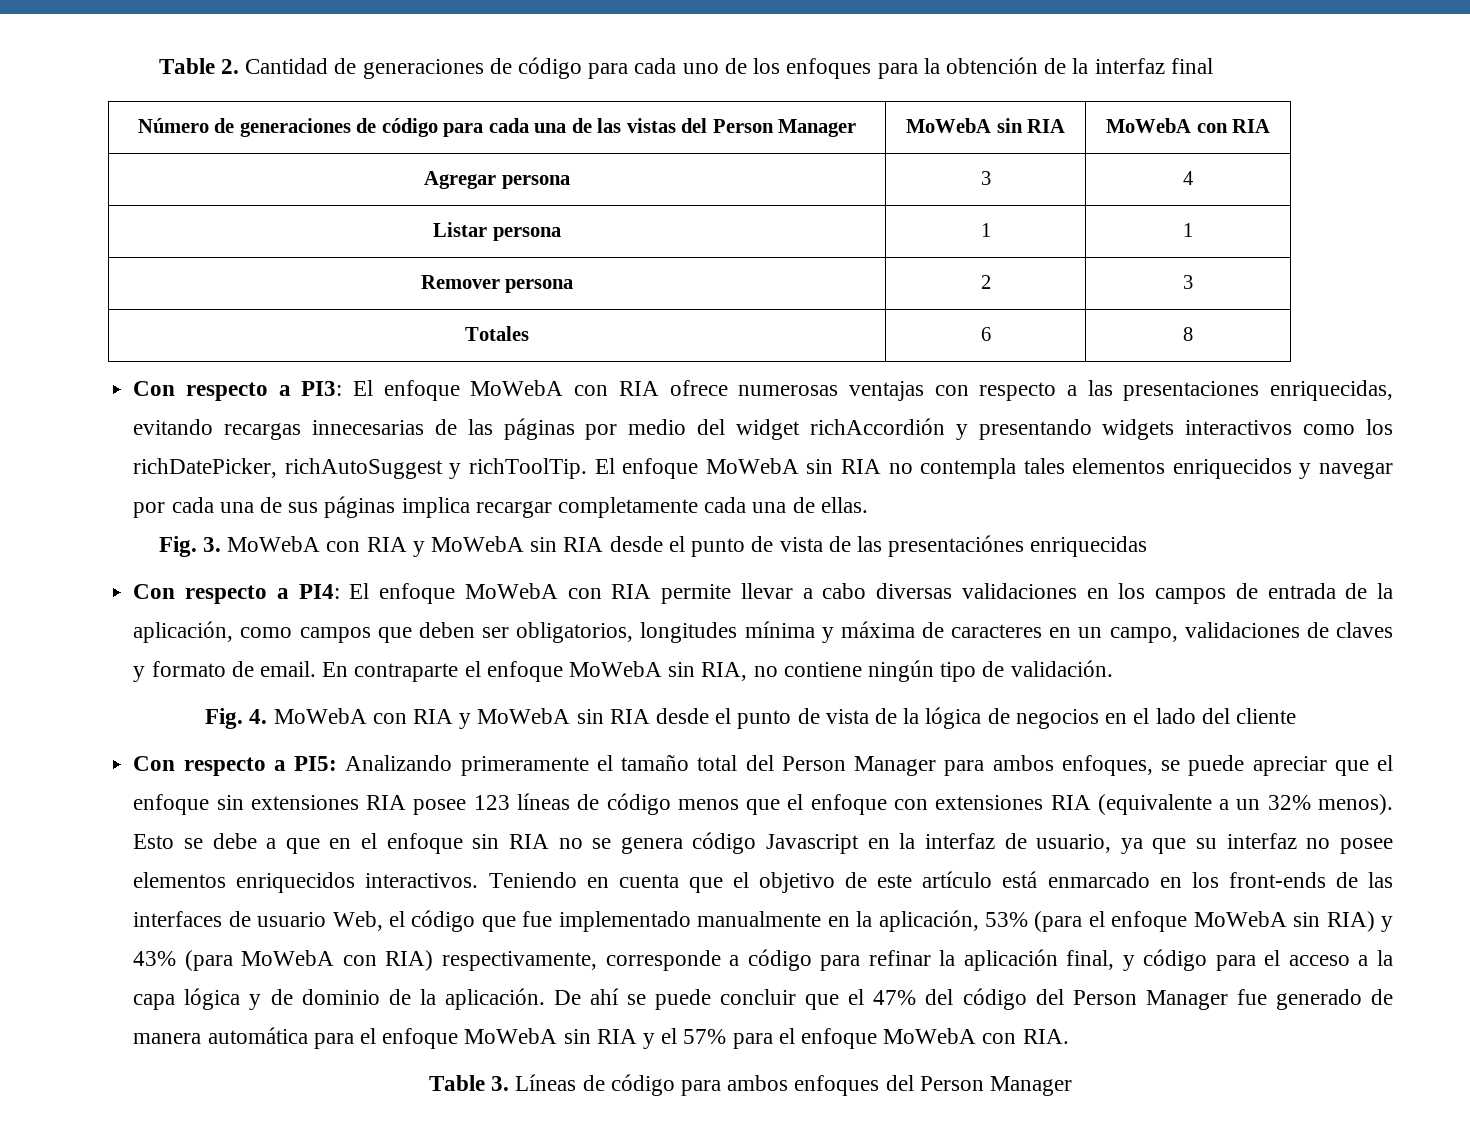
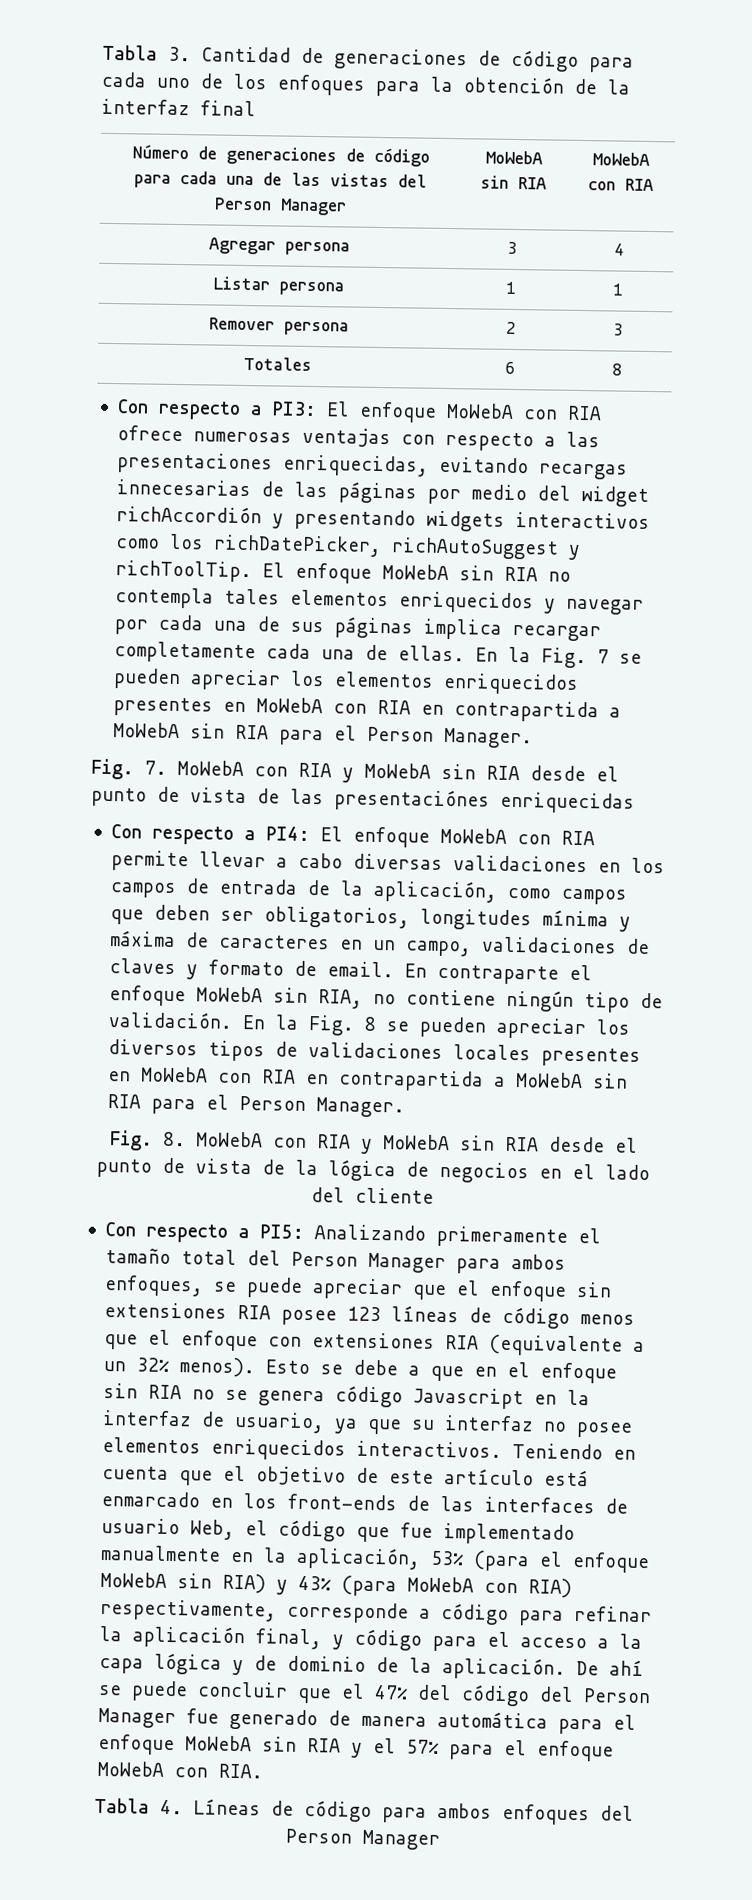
[158,58,239,74] Table 2. -> [102,44,191,62] Tabla 3.
[158,536,221,557] // Fig. 3. -> [474,646,642,669] [112,668,579,695] [112,697,621,723] [112,722,533,749] [91,758,167,780] En la Fig. 7 se pueden apreciar los elementos enriquecidos presentes en MoWebA con RIA en contrapartida a MoWebA sin RIA para el Person Manager. // Fig. 7.
[205,708,268,729] // Fig. 4. -> [241,1014,630,1040] [107,1039,641,1067] [107,1066,628,1092] [106,1094,405,1118] [109,1130,186,1151] En la Fig. 8 se pueden apreciar los diversos tipos de validaciones locales presentes en MoWebA con RIA en contrapartida a MoWebA sin RIA para el Person Manager. // Fig. 8.
[428,1075,510,1091] Table 3. -> [93,1797,183,1815] Tabla 4.

